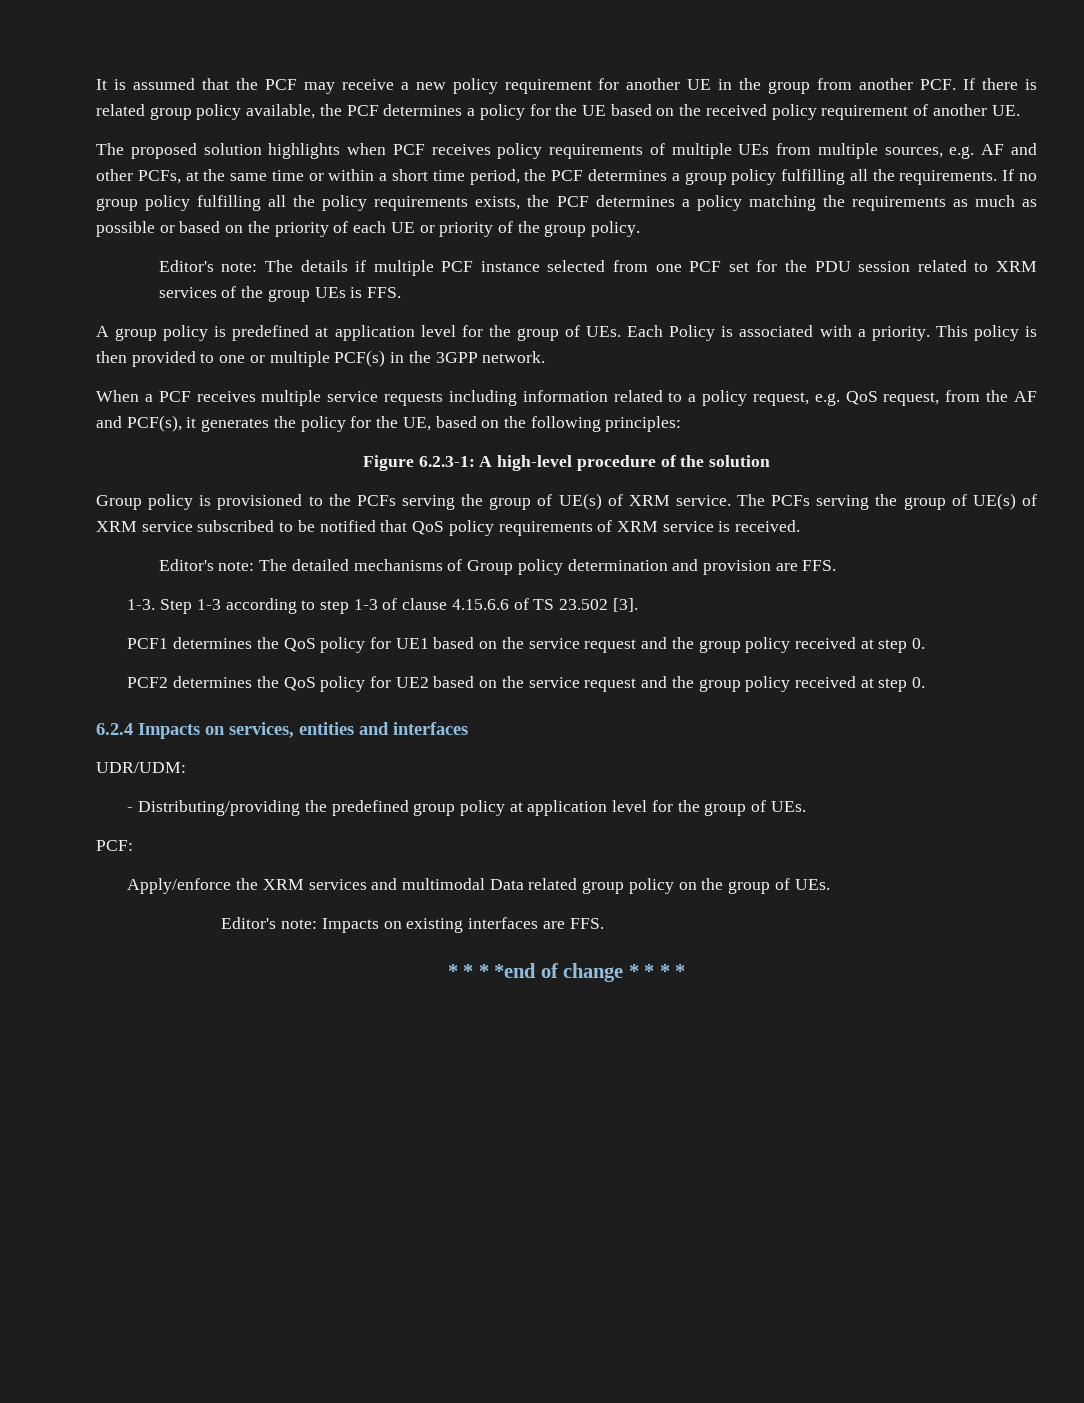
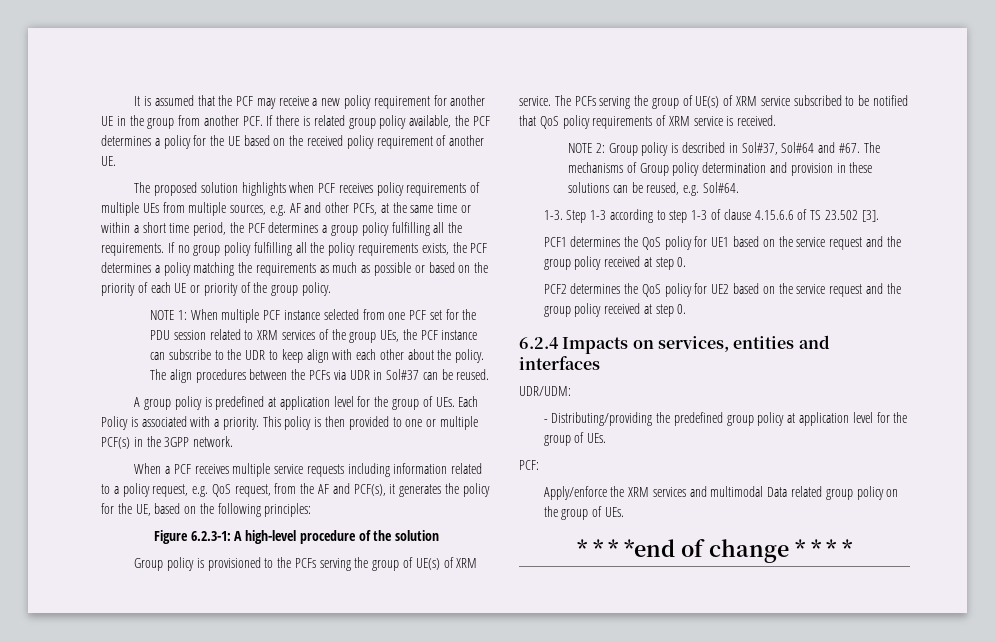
[158,260,367,272] Editor's note: The details if -> [150,309,218,320] NOTE 1: When
[314,287,402,298] UEs is FFS. -> [380,329,478,342] [150,349,485,363] [150,369,490,383] UEs, the PCF instance can subscribe to the UDR to keep align with each other about the policy. The align procedures between the PCFs via UDR in Sol#37 can be reused.
[158,559,349,571] Editor's note: The detailed -> [568,142,880,156] NOTE 2: Group policy is described in Sol#37, Sol#64 and #67. The
[775,560,837,571] are FFS. -> [836,162,873,173] [568,182,740,196] in these solutions can be reused, e.g. Sol#64.
[221,917,604,933] // Editor's note: Impacts on existing interfaces are FFS. -> (624, 512) none

